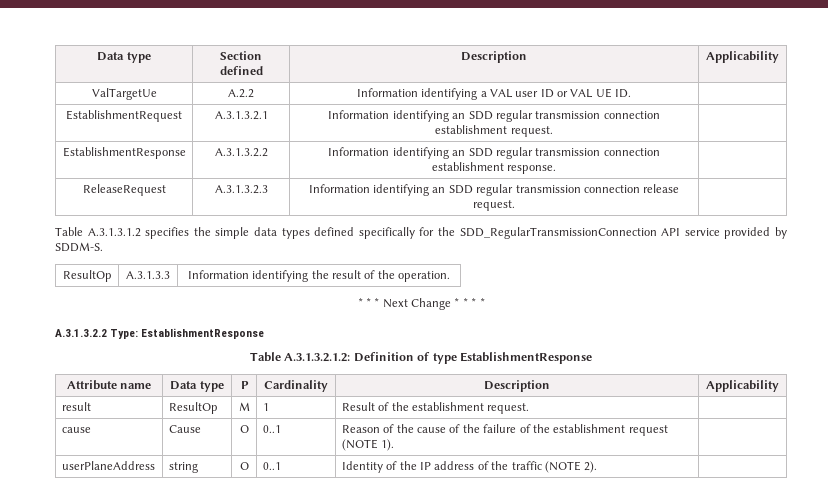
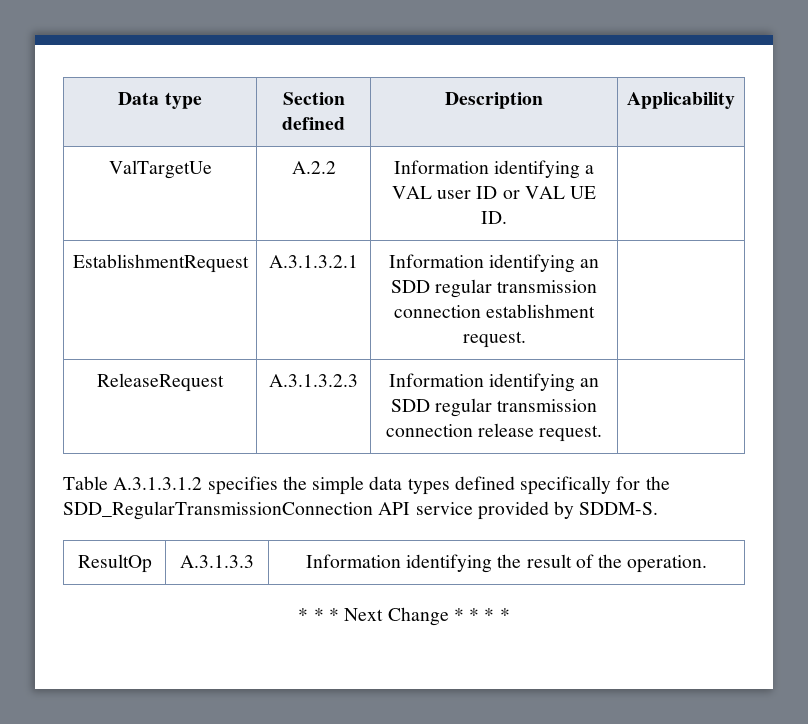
[62,147,186,159] [214,148,268,157] [328,147,660,159] [431,162,557,174] // EstablishmentResponse | A.3.1.3.2.2 | Information identifying an SDD regular transmission connection establishment response. | -> (526, 339) none
[55,328,265,339] [250,352,592,364] [66,380,152,390] [170,381,224,392] [240,381,249,389] [264,380,328,392] [484,380,550,392] [706,380,779,392] [61,402,91,411] [168,402,218,414] [238,402,250,411] [262,403,269,411] [341,402,530,414] [61,427,91,433] [168,425,201,433] [239,425,249,433] [262,425,281,433] [341,424,668,436] [341,439,395,451] [61,461,155,470] [168,462,198,473] [239,462,249,470] [262,462,281,470] [341,461,598,473] // A.3.1.3.2.2 Type: EstablishmentResponse // Table A.3.1.3.2.1.2: Definition of type EstablishmentResponse // Attribute name | Data type | P | Cardinality | Description | Applicability // result | ResultOp | M | 1 | Result of the establishment request. | // cause | Cause | O | 0..1 | Reason of the cause of the failure of the establishment request (NOTE 1). | // userPlaneAddress | string | O | 0..1 | Identity of the IP address of the traffic (NOTE 2). | -> (510, 614) none

